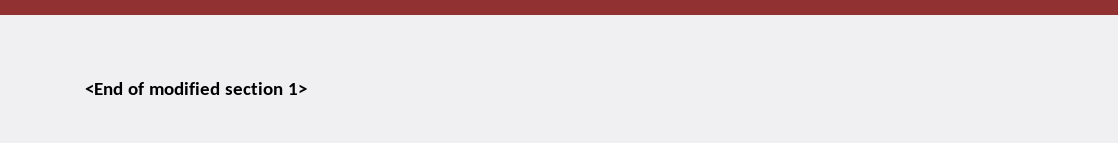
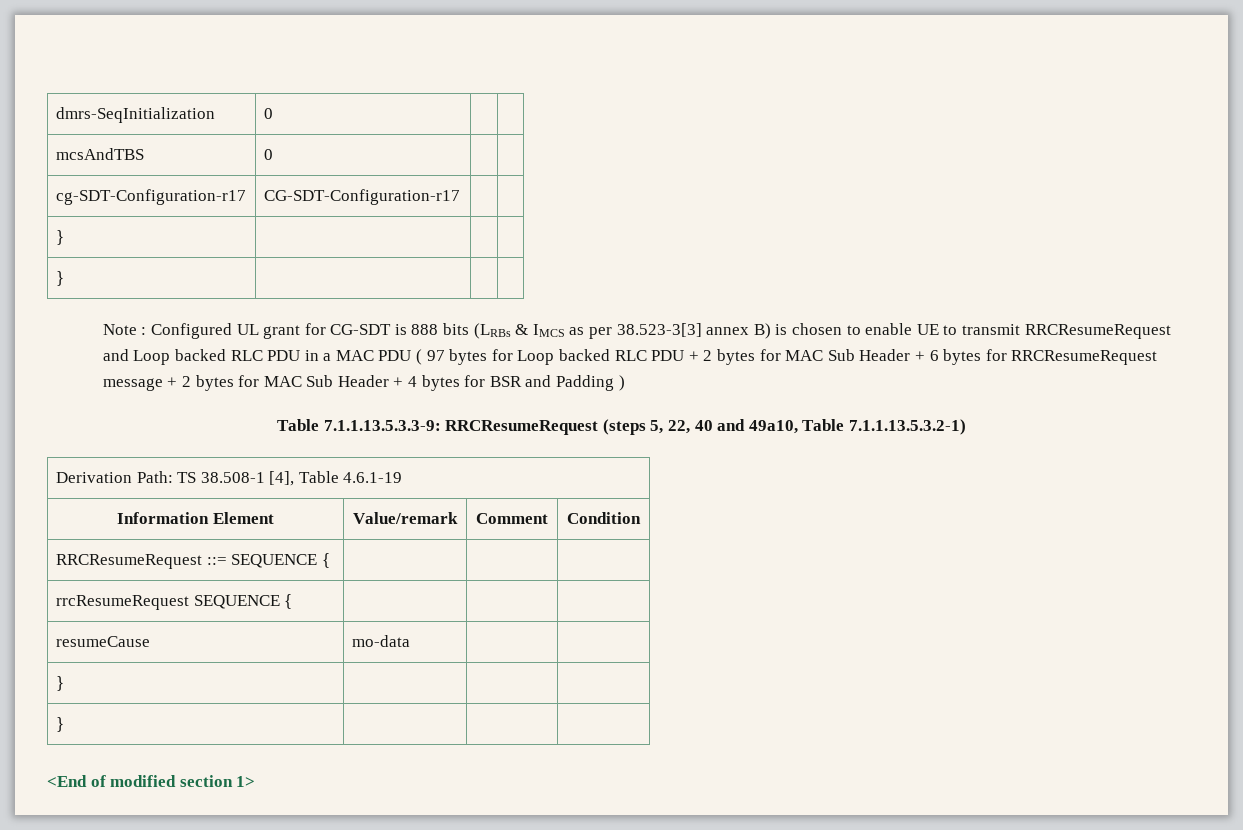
(85, 88) none -> [55,107,215,123] [263,108,273,119] [55,148,144,160] [263,149,273,160] [55,189,246,205] [263,189,460,205] [55,230,64,245] [55,271,64,286] [102,323,1171,339] [102,349,1158,365] [102,375,625,391] [277,419,966,435] [55,471,403,486] [117,512,274,524] [353,512,458,524] [476,513,548,524] [567,512,641,524] [55,553,330,569] [55,594,293,610] [55,636,150,647] [351,635,410,647] [55,676,64,691] [55,717,64,732] dmrs-SeqInitialization | 0 | | // mcsAndTBS | 0 | | // cg-SDT-Configuration-r17 | CG-SDT-Configuration-r17 | | // } | | | // } | | | // Note : Configured UL grant for CG-SDT is 888 bits (LRBs & IMCS as per 38.523-3[3] annex B) is chosen to enable UE to transmit RRCResumeRequest and Loop backed RLC PDU in a MAC PDU ( 97 bytes for Loop backed RLC PDU + 2 bytes for MAC Sub Header + 6 bytes for RRCResumeRequest message + 2 bytes for MAC Sub Header + 4 bytes for BSR and Padding ) // Table 7.1.1.13.5.3.3-9: RRCResumeRequest (steps 5, 22, 40 and 49a10, Table 7.1.1.13.5.3.2-1) // Derivation Path: TS 38.508-1 [4], Table 4.6.1-19 // Information Element | Value/remark | Comment | Condition // RRCResumeRequest ::= SEQUENCE { | | | // rrcResumeRequest SEQUENCE { | | | // resumeCause | mo-data | | // } | | | // } | | | //

